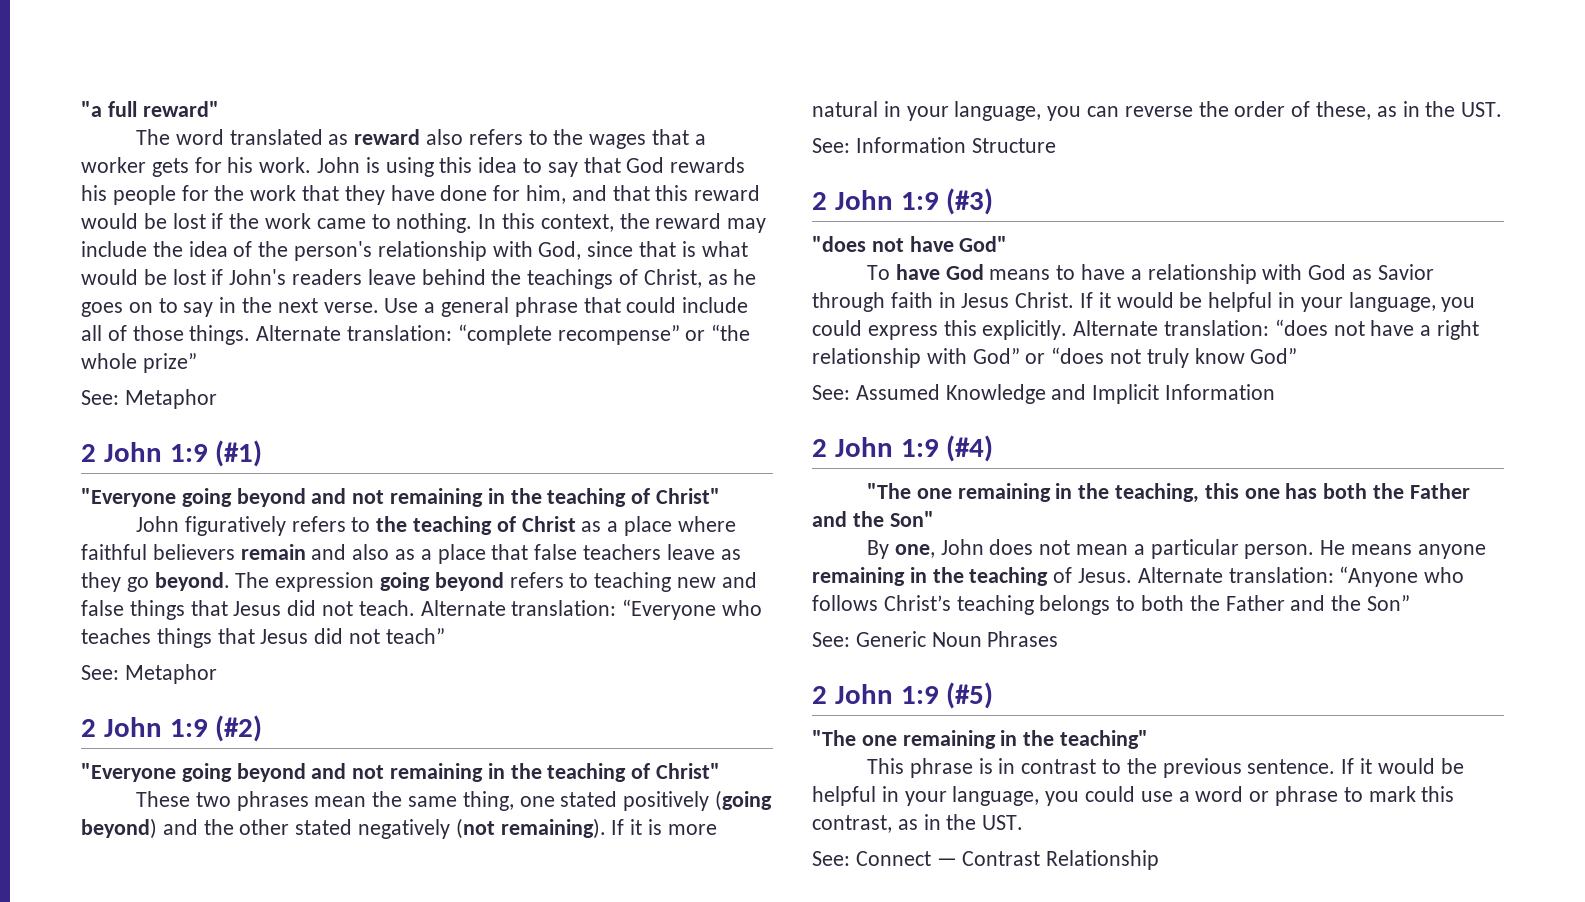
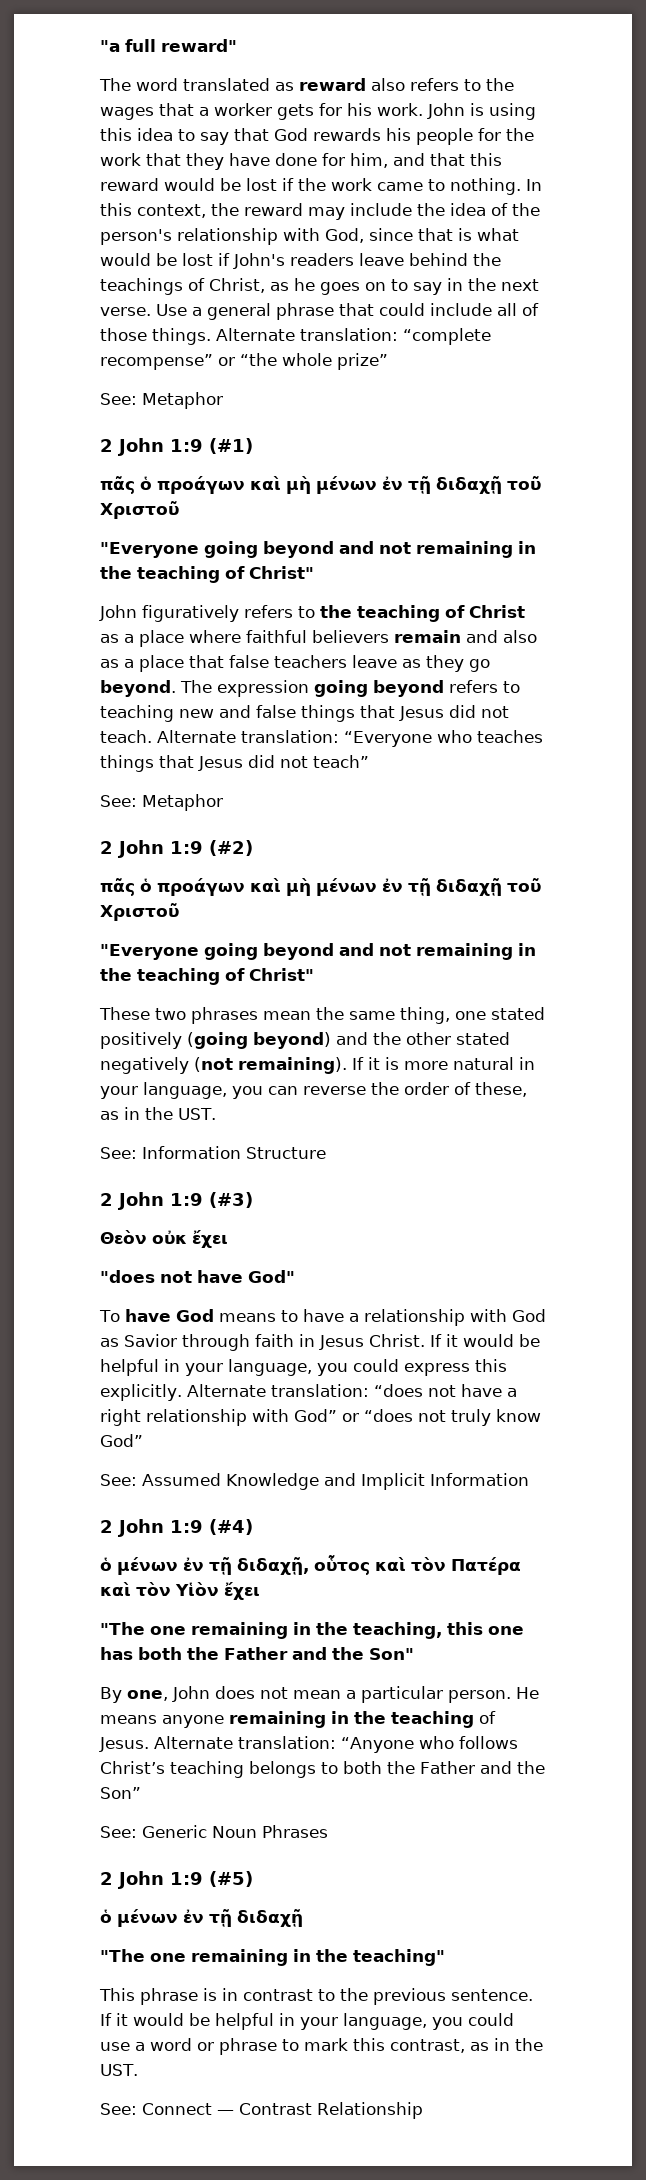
(263, 453) none -> [100,476,541,494] [100,501,179,519] // πᾶς ὁ προάγων καὶ μὴ μένων ἐν τῇ διδαχῇ τοῦ Χριστοῦ
(263, 728) none -> [100,878,541,896] [100,903,179,921] // πᾶς ὁ προάγων καὶ μὴ μένων ἐν τῇ διδαχῇ τοῦ Χριστοῦ
(994, 201) none -> [100,1230,228,1248] // Θεὸν οὐκ ἔχει
(994, 448) none -> [100,1555,521,1575] [100,1582,260,1600] // ὁ μένων ἐν τῇ διδαχῇ, οὗτος καὶ τὸν Πατέρα καὶ τὸν Υἱὸν ἔχει
(994, 695) none -> [100,1909,303,1927] // ὁ μένων ἐν τῇ διδαχῇ

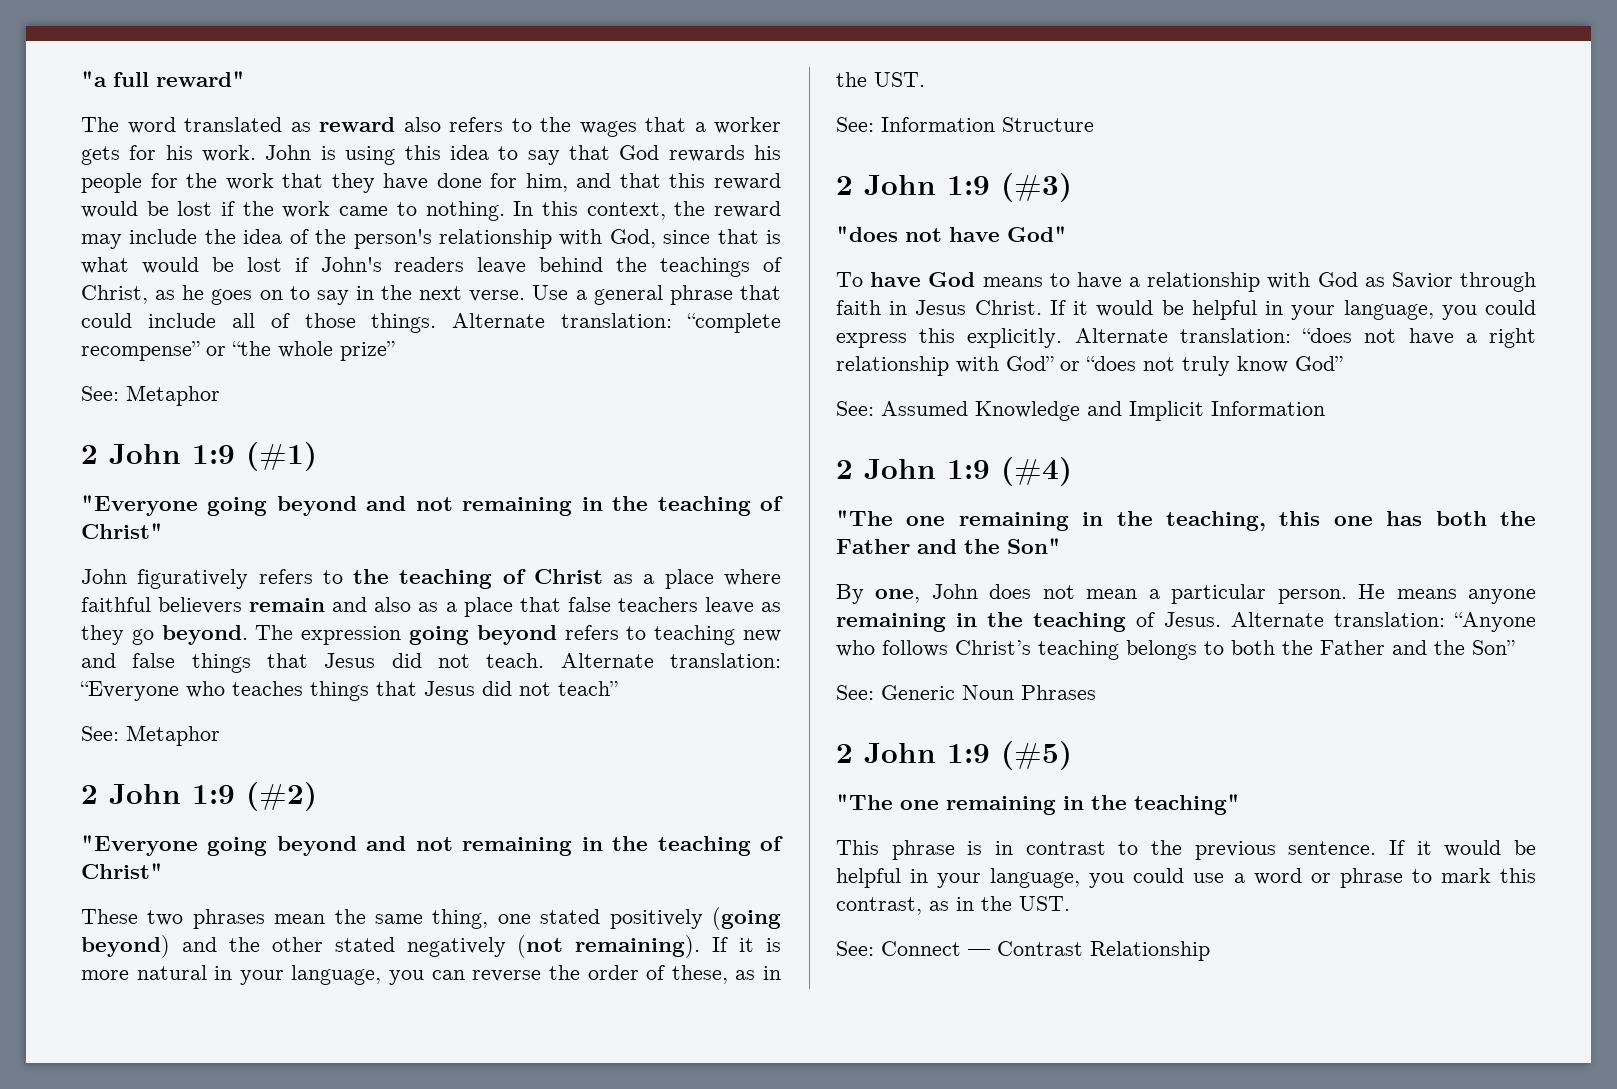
[100,476,541,494] [100,501,179,519] // πᾶς ὁ προάγων καὶ μὴ μένων ἐν τῇ διδαχῇ τοῦ Χριστοῦ -> (317, 456) none
[100,878,541,896] [100,903,179,921] // πᾶς ὁ προάγων καὶ μὴ μένων ἐν τῇ διδαχῇ τοῦ Χριστοῦ -> (317, 796) none
[100,1230,228,1248] // Θεὸν οὐκ ἔχει -> (1072, 187) none
[100,1555,521,1575] [100,1582,260,1600] // ὁ μένων ἐν τῇ διδαχῇ, οὗτος καὶ τὸν Πατέρα καὶ τὸν Υἱὸν ἔχει -> (1072, 471) none
[100,1909,303,1927] // ὁ μένων ἐν τῇ διδαχῇ -> (1072, 755) none

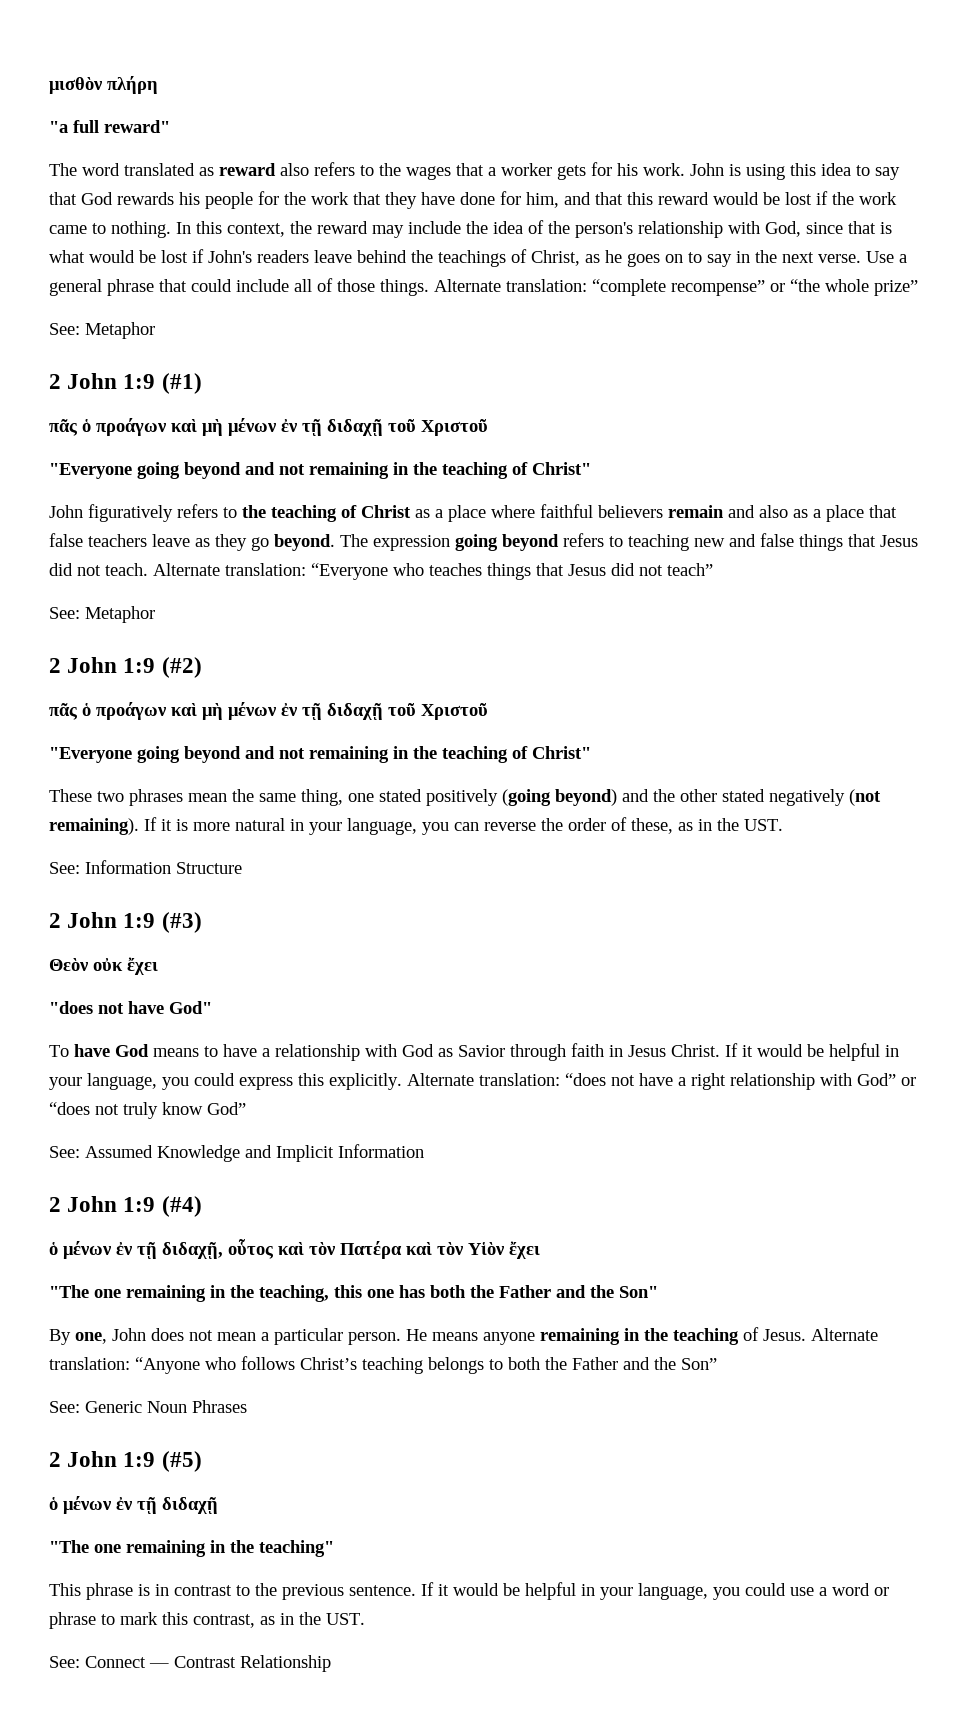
(81, 79) none -> [49,76,158,94] μισθὸν πλήρη //
(317, 456) none -> [49,418,488,436] // πᾶς ὁ προάγων καὶ μὴ μένων ἐν τῇ διδαχῇ τοῦ Χριστοῦ
(317, 796) none -> [49,702,488,720] // πᾶς ὁ προάγων καὶ μὴ μένων ἐν τῇ διδαχῇ τοῦ Χριστοῦ
(1072, 187) none -> [49,957,158,975] // Θεὸν οὐκ ἔχει
(1072, 471) none -> [49,1239,540,1259] // ὁ μένων ἐν τῇ διδαχῇ, οὗτος καὶ τὸν Πατέρα καὶ τὸν Υἱὸν ἔχει
(1072, 755) none -> [49,1496,218,1514] // ὁ μένων ἐν τῇ διδαχῇ

